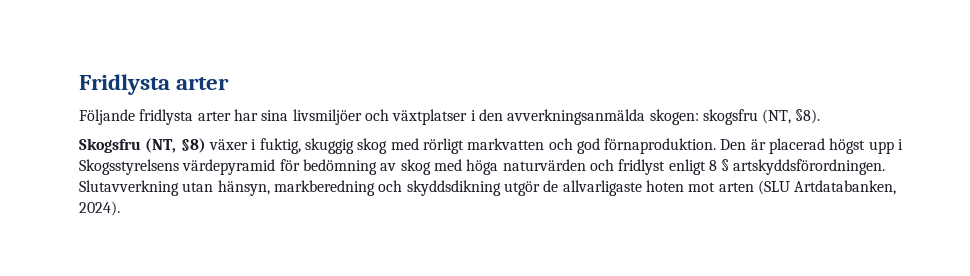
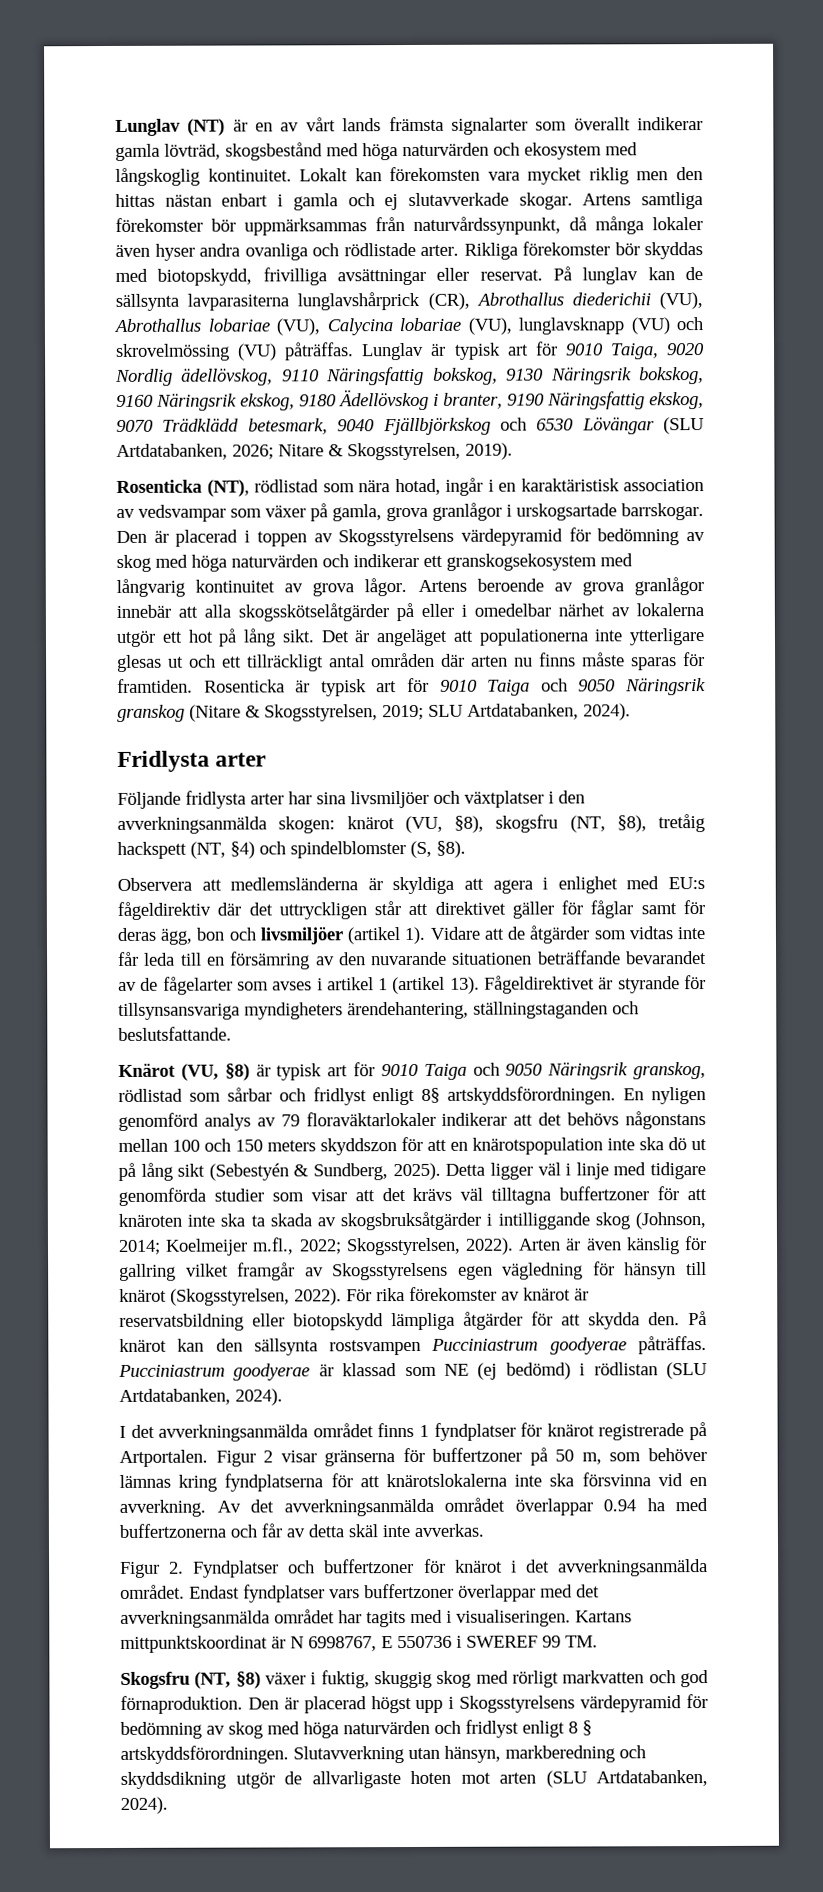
(79, 84) none -> [115,116,704,136] [115,142,638,161] [115,166,703,186] [115,192,703,211] [115,216,703,236] [115,241,703,261] [115,266,703,286] [115,291,704,311] [113,317,703,336] [116,341,706,361] [115,366,705,386] [116,389,704,411] [116,417,704,436] [116,442,513,461] [116,477,704,497] [116,502,704,522] [116,527,705,547] [116,553,633,572] [116,577,704,597] [116,602,704,622] [116,628,705,647] [117,652,705,672] [117,677,707,697] [117,703,631,722] Lunglav (NT) är en av vårt lands främsta signalarter som överallt indikerar gamla lövträd, skogsbestånd med höga naturvärden och ekosystem med långskoglig kontinuitet. Lokalt kan förekomsten vara mycket riklig men den hittas nästan enbart i gamla och ej slutavverkade skogar. Artens samtliga förekomster bör uppmärksammas från naturvårdssynpunkt, då många lokaler även hyser andra ovanliga och rödlistade arter. Rikliga förekomster bör skyddas med biotopskydd, frivilliga avsättningar eller reservat. På lunglav kan de sällsynta lavparasiterna lunglavshårprick (CR), Abrothallus diederichii (VU), Abrothallus lobariae (VU), Calycina lobariae (VU), lunglavsknapp (VU) och skrovelmössing (VU) påträffas. Lunglav är typisk art för 9010 Taiga, 9020 Nordlig ädellövskog, 9110 Näringsfattig bokskog, 9130 Näringsrik bokskog, 9160 Näringsrik ekskog, 9180 Ädellövskog i branter, 9190 Näringsfattig ekskog, 9070 Trädklädd betesmark, 9040 Fjällbjörkskog och 6530 Lövängar (SLU Artdatabanken, 2026; Nitare & Skogsstyrelsen, 2019). // Rosenticka (NT), rödlistad som nära hotad, ingår i en karaktäristisk association av vedsvampar som växer på gamla, grova granlågor i urskogsartade barrskogar. Den är placerad i toppen av Skogsstyrelsens värdepyramid för bedömning av skog med höga naturvärden och indikerar ett granskogsekosystem med långvarig kontinuitet av grova lågor. Artens beroende av grova granlågor innebär att alla skogsskötselåtgärder på eller i omedelbar närhet av lokalerna utgör ett hot på lång sikt. Det är angeläget att populationerna inte ytterligare glesas ut och ett tillräckligt antal områden där arten nu finns måste sparas för framtiden. Rosenticka är typisk art för 9010 Taiga och 9050 Näringsrik granskog (Nitare & Skogsstyrelsen, 2019; SLU Artdatabanken, 2024). //
[702,109,821,125] skogsfru (NT, §8). -> [346,814,705,834] [117,840,466,859] [117,876,706,895] [117,900,705,920] [117,925,705,945] [118,950,707,970] [118,975,707,995] [118,1001,639,1020] [118,1026,232,1041] [118,1062,706,1081] [118,1086,707,1106] [118,1111,707,1131] [118,1136,707,1156] [118,1162,707,1181] [118,1186,707,1206] [118,1211,706,1231] [118,1236,707,1256] [119,1261,707,1281] [119,1286,589,1306] [119,1311,707,1331] [119,1336,707,1356] [118,1362,707,1381] [119,1388,283,1406] [119,1422,708,1442] [119,1447,707,1467] [119,1472,707,1492] [119,1497,708,1517] [119,1523,484,1538] [120,1558,708,1578] [120,1583,600,1603] [120,1609,632,1628] [120,1635,598,1653] knärot (VU, §8), skogsfru (NT, §8), tretåig hackspett (NT, §4) och spindelblomster (S, §8). // Observera att medlemsländerna är skyldiga att agera i enlighet med EU:s fågeldirektiv där det uttryckligen står att direktivet gäller för fåglar samt för deras ägg, bon och livsmiljöer (artikel 1). Vidare att de åtgärder som vidtas inte får leda till en försämring av den nuvarande situationen beträffande bevarandet av de fågelarter som avses i artikel 1 (artikel 13). Fågeldirektivet är styrande för tillsynsansvariga myndigheters ärendehantering, ställningstaganden och beslutsfattande. // Knärot (VU, §8) är typisk art för 9010 Taiga och 9050 Näringsrik granskog, rödlistad som sårbar och fridlyst enligt 8§ artskyddsförordningen. En nyligen genomförd analys av 79 floraväktarlokaler indikerar att det behövs någonstans mellan 100 och 150 meters skyddszon för att en knärotspopulation inte ska dö ut på lång sikt (Sebestyén & Sundberg, 2025). Detta ligger väl i linje med tidigare genomförda studier som visar att det krävs väl tilltagna buffertzoner för att knäroten inte ska ta skada av skogsbruksåtgärder i intilliggande skog (Johnson, 2014; Koelmeijer m.fl., 2022; Skogsstyrelsen, 2022). Arten är även känslig för gallring vilket framgår av Skogsstyrelsens egen vägledning för hänsyn till knärot (Skogsstyrelsen, 2022). För rika förekomster av knärot är reservatsbildning eller biotopskydd lämpliga åtgärder för att skydda den. På knärot kan den sällsynta rostsvampen Pucciniastrum goodyerae påträffas. Pucciniastrum goodyerae är klassad som NE (ej bedömd) i rödlistan (SLU Artdatabanken, 2024). // I det avverkningsanmälda området finns 1 fyndplatser för knärot registrerade på Artportalen. Figur 2 visar gränserna för buffertzoner på 50 m, som behöver lämnas kring fyndplatserna för att knärotslokalerna inte ska försvinna vid en avverkning. Av det avverkningsanmälda området överlappar 0.94 ha med buffertzonerna och får av detta skäl inte avverkas. // Figur 2. Fyndplatser och buffertzoner för knärot i det avverkningsanmälda området. Endast fyndplatser vars buffertzoner överlappar med det avverkningsanmälda området har tagits med i visualiseringen. Kartans mittpunktskoordinat är N 6998767, E 550736 i SWEREF 99 TM.

